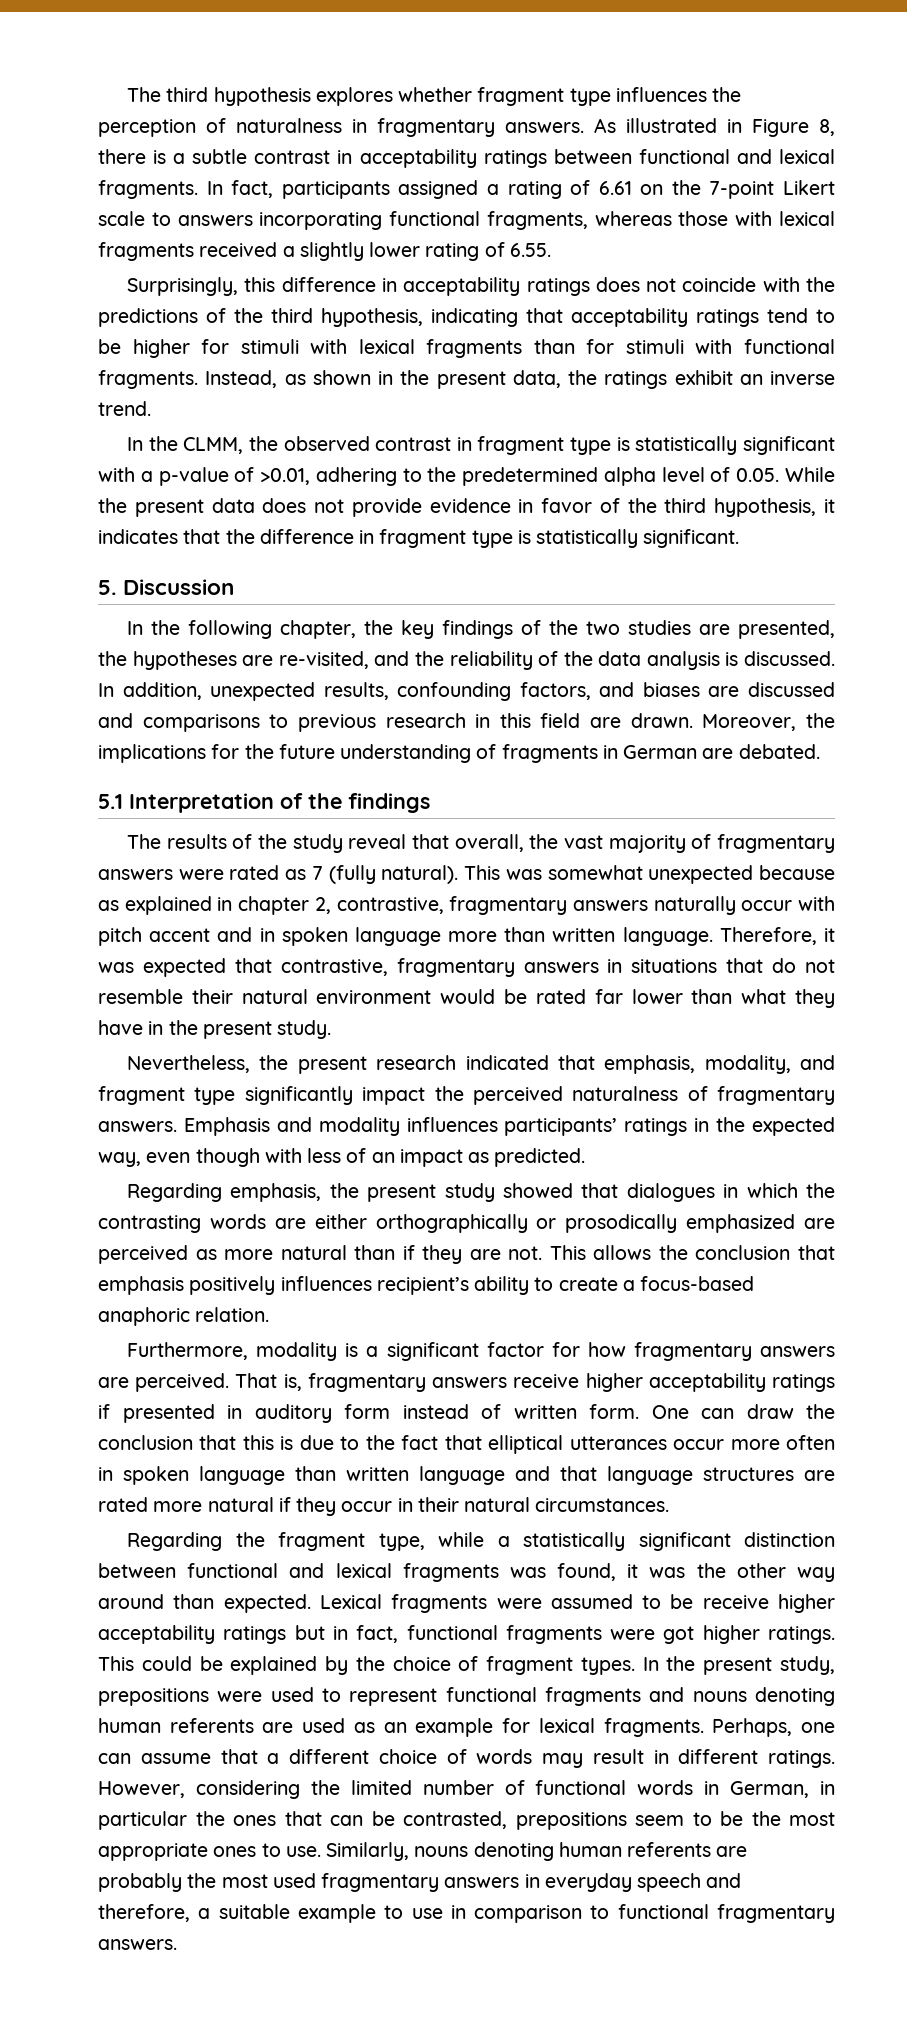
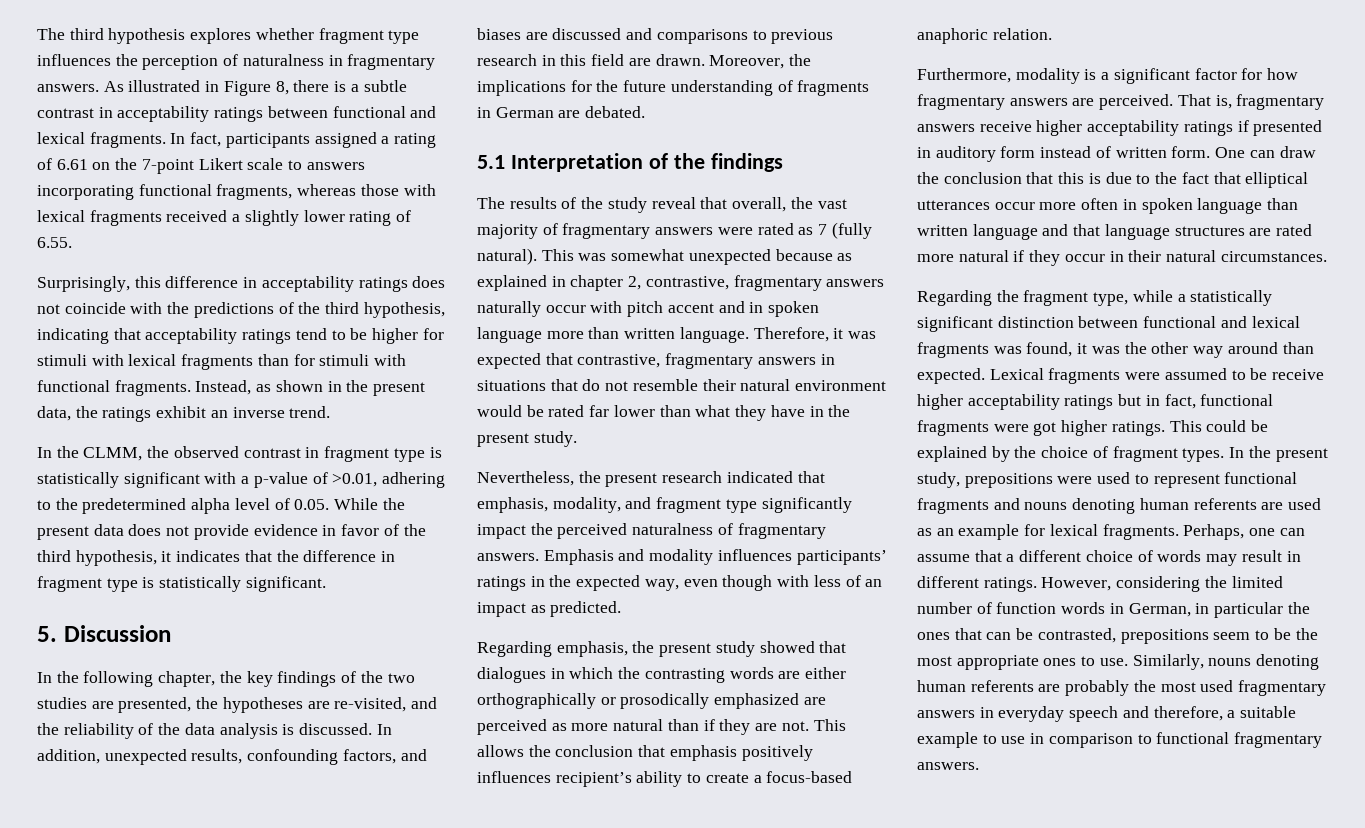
[535,1780,627,1795] functional -> [996,602,1057,614] function

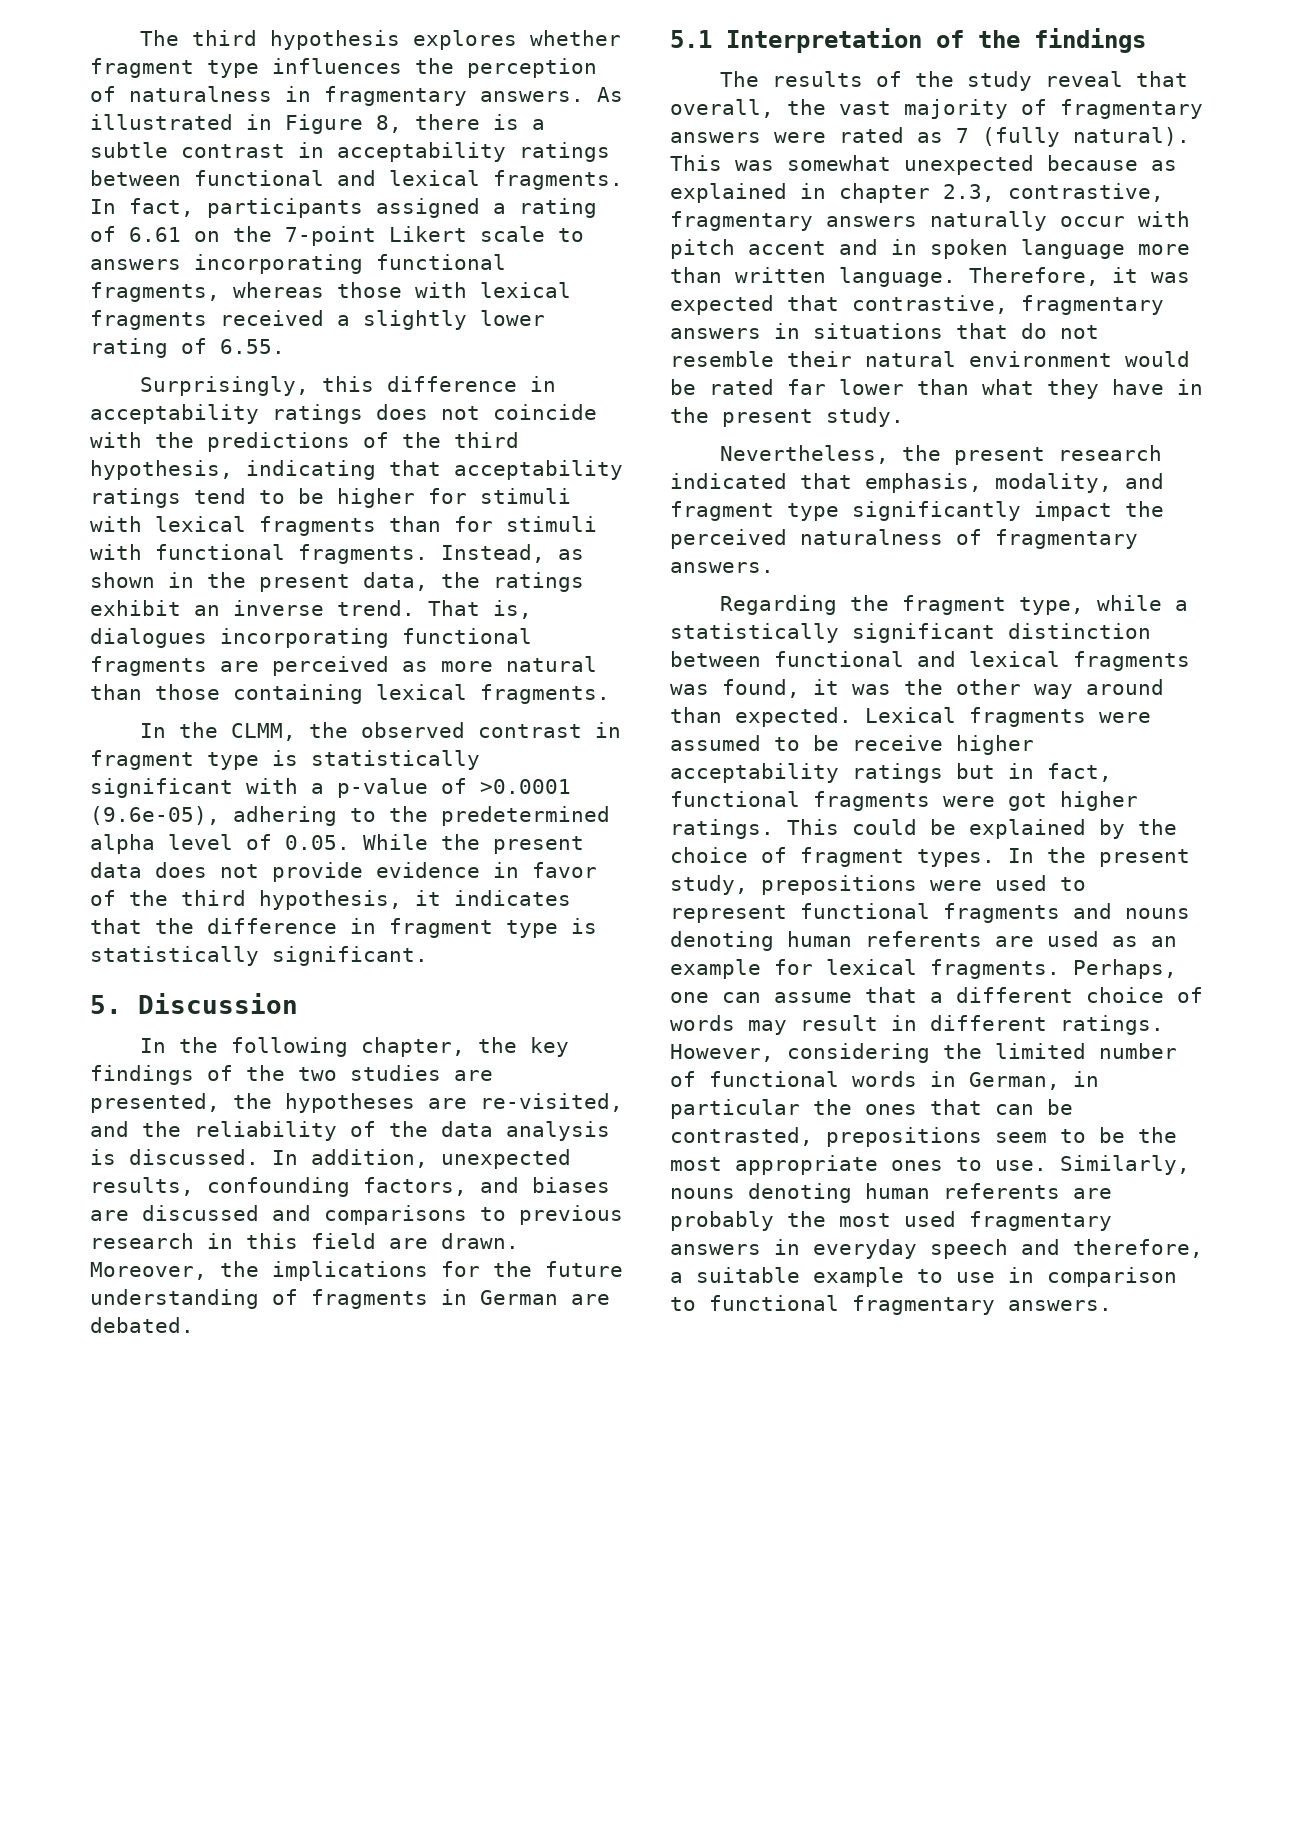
(331, 412) none -> [428,600,532,619] [90,628,532,648] [90,656,597,676] [90,684,610,704] That is, dialogues incorporating functional fragments are perceived as more natural than those containing lexical fragments.
[332,473,378,487] >0.01, -> [480,779,571,794] [90,806,220,825] >0.0001 (9.6e-05),
[628,276,642,290] 2, -> [943,184,995,202] 2.3,
[543,549,887,565] [477,575,883,591] [477,601,622,617] [477,641,847,657] [477,667,847,683] [477,693,826,709] [477,719,846,735] [477,745,813,761] [477,771,853,787] [917,28,1052,44] [917,68,1299,84] [917,94,1325,110] [917,120,1323,136] [917,146,1316,162] [917,172,1309,188] [917,198,1299,214] [917,224,1313,240] [917,250,1327,266] Emphasis and modality influences participants’ ratings in the expected way, even though with less of an impact as predicted. // Regarding emphasis, the present study showed that dialogues in which the contrasting words are either orthographically or prosodically emphasized are perceived as more natural than if they are not. This allows the conclusion that emphasis positively influences recipient’s ability to create a focus-based anaphoric relation. // Furthermore, modality is a significant factor for how fragmentary answers are perceived. That is, fragmentary answers receive higher acceptability ratings if presented in auditory form instead of written form. One can draw the conclusion that this is due to the fact that elliptical utterances occur more often in spoken language than written language and that language structures are rated more natural if they occur in their natural circumstances. -> (774, 567) none
[996,602,1057,614] function -> [709,1071,839,1087] functional

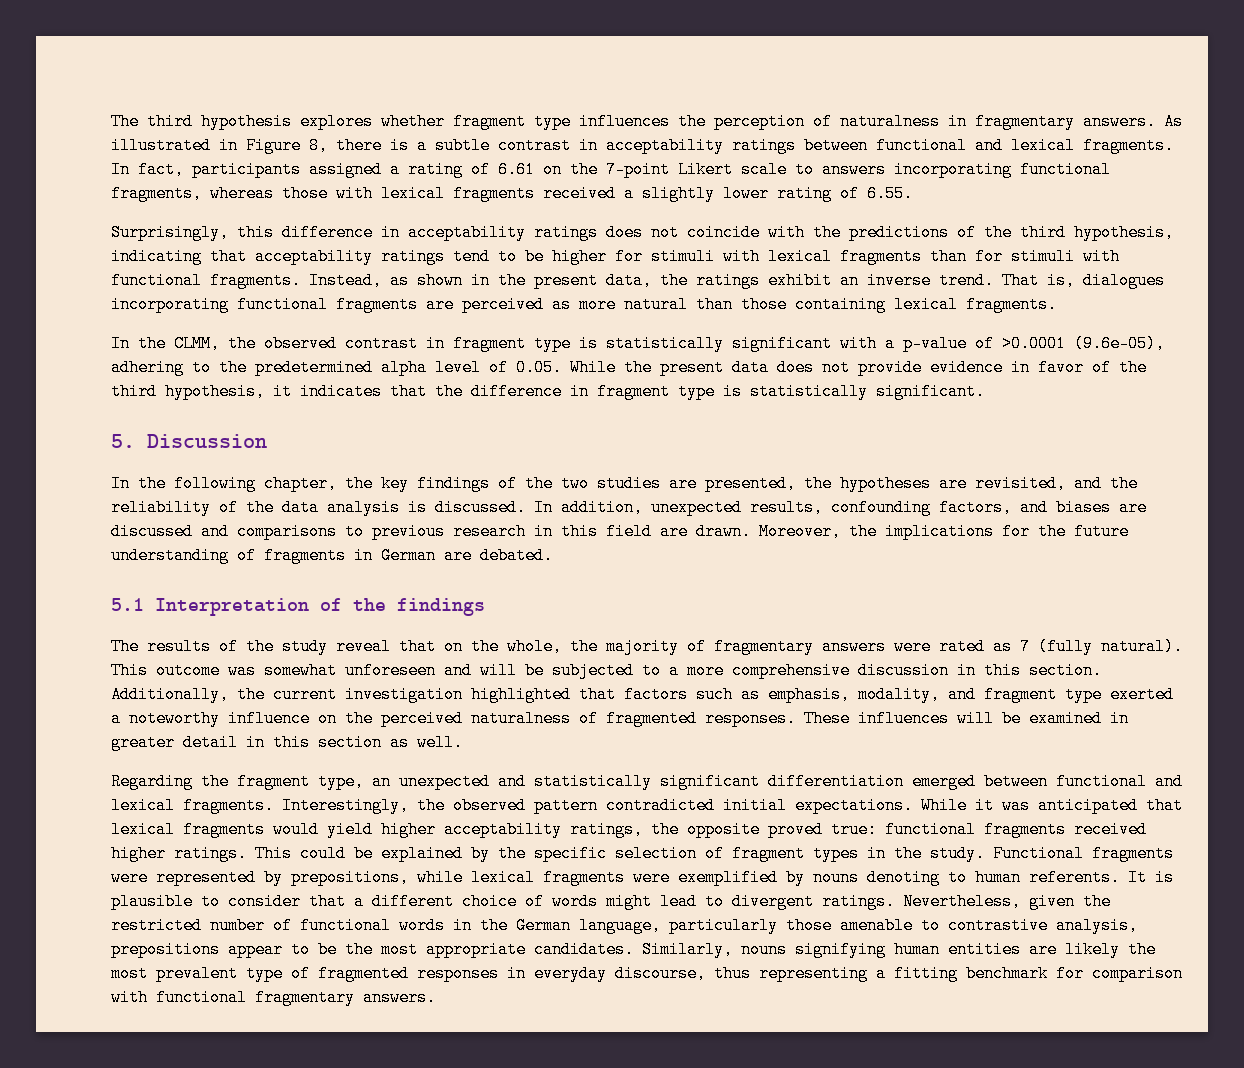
[480,1093,623,1112] re-visited, -> [975,475,1066,492] revisited,
[670,99,891,118] overall, the vast -> [444,638,598,655] on the whole, the
(722, 163) none -> [156,662,220,679] outcome
[904,155,1177,175] [670,183,1164,203] [670,211,1190,231] [670,239,1190,259] [670,267,1190,287] [670,295,1164,315] [670,323,1099,339] [670,351,1190,367] [670,379,1203,399] [670,407,904,427] [719,445,1162,465] [670,473,852,489] unexpected because as explained in chapter 2.3, contrastive, fragmentary answers naturally occur with pitch accent and in spoken language more than written language. Therefore, it was expected that contrastive, fragmentary answers in situations that do not resemble their natural environment would be rated far lower than what they have in the present study. // Nevertheless, the present research indicated that -> [345,662,1102,679] [111,686,760,703] unforeseen and will be subjected to a more comprehensive discussion in this section. Additionally, the current investigation highlighted that factors such as
[852,501,1164,521] [670,529,1138,549] [670,562,774,573] [719,595,1188,615] [670,623,1151,643] [670,651,1190,671] [670,679,1164,699] [670,707,1151,727] [670,735,1034,755] [670,763,1112,783] [670,791,1047,811] significantly impact the perceived naturalness of fragmentary answers. // Regarding the fragment type, while a statistically significant distinction between functional and lexical fragments was found, it was the other way around than expected. Lexical fragments were assumed to be receive higher acceptability ratings but in fact, functional fragments were got -> [1110,686,1174,703] [111,710,1129,727] [111,734,463,751] [111,773,1183,790] [111,797,1183,814] [111,821,1147,838] exerted a noteworthy influence on the perceived naturalness of fragmented responses. These influences will be examined in greater detail in this section as well. // Regarding the fragment type, an unexpected and statistically significant differentiation emerged between functional and lexical fragments. Interestingly, the observed pattern contradicted initial expectations. While it was anticipated that lexical fragments would yield higher acceptability ratings, the opposite proved true: functional fragments received
[670,847,1190,867] [670,875,1086,895] [670,903,1190,923] [670,931,1177,951] [670,959,1177,979] [670,992,852,1003] choice of fragment types. In the present study, prepositions were used to represent functional fragments and nouns denoting human referents are used as an example for lexical fragments. Perhaps, one can assume -> [534,845,1174,862] [111,869,1174,886] [111,893,301,910] specific selection of fragment types in the study. Functional fragments were represented by prepositions, while lexical fragments were exemplified by nouns denoting to human referents. It is plausible to consider
[748,1015,1164,1035] [670,1043,1086,1063] may result in different ratings. However, considering the limited -> [606,893,1111,910] [111,917,202,934] might lead to divergent ratings. Nevertheless, given the restricted
[969,1071,1099,1090] [670,1099,1073,1119] [670,1127,1047,1147] German, in particular the ones that can be contrasted, prepositions seem -> [480,917,1138,934] [111,941,283,958] the German language, particularly those amenable to contrastive analysis, prepositions appear
[891,1155,1190,1175] [670,1183,1112,1203] [670,1211,1112,1231] [670,1239,1203,1259] [670,1267,1177,1287] [670,1297,696,1311] ones to use. Similarly, nouns denoting human referents are probably the most used fragmentary answers in everyday speech and therefore, a suitable example to use in comparison to -> [534,941,1156,958] [111,965,1183,982] [111,989,148,1006] candidates. Similarly, nouns signifying human entities are likely the most prevalent type of fragmented responses in everyday discourse, thus representing a fitting benchmark for comparison with

